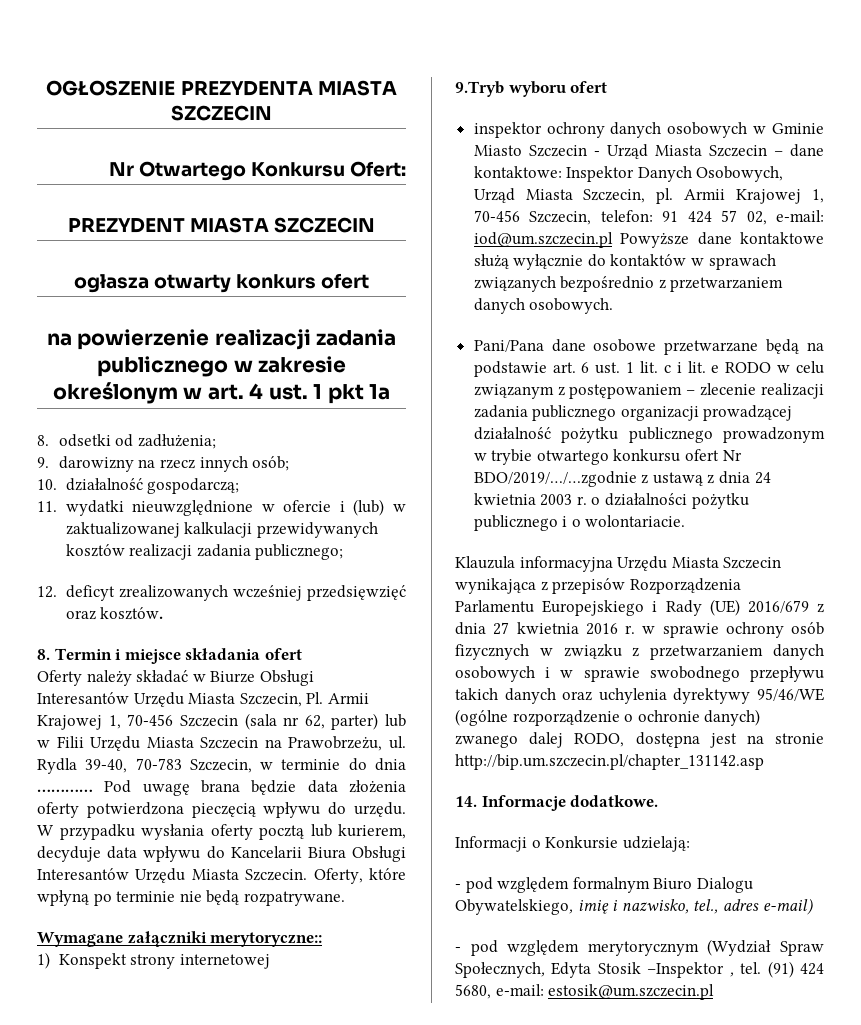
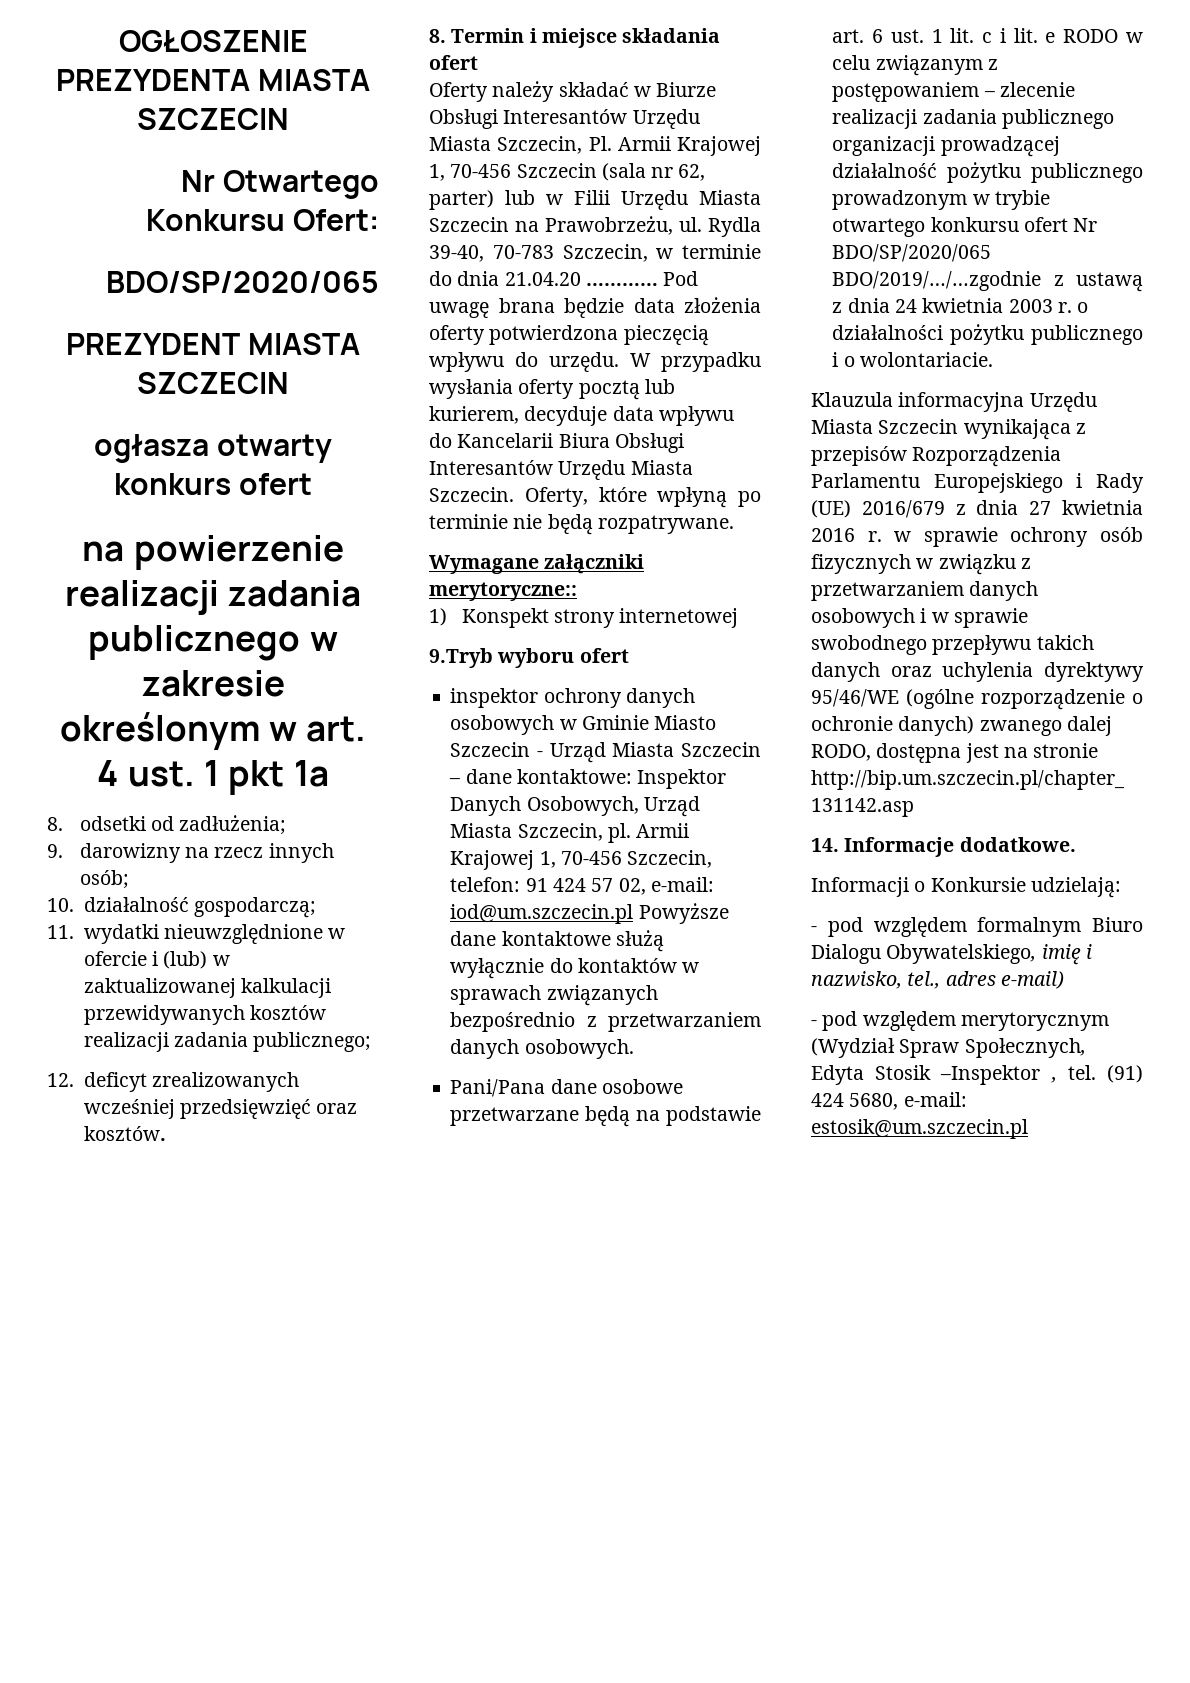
(406, 169) none -> [106,271,379,293] // BDO/SP/2020/065
(406, 764) none -> [504,272,581,286] 21.04.20
(742, 455) none -> [832,244,992,262] BDO/SP/2020/065

